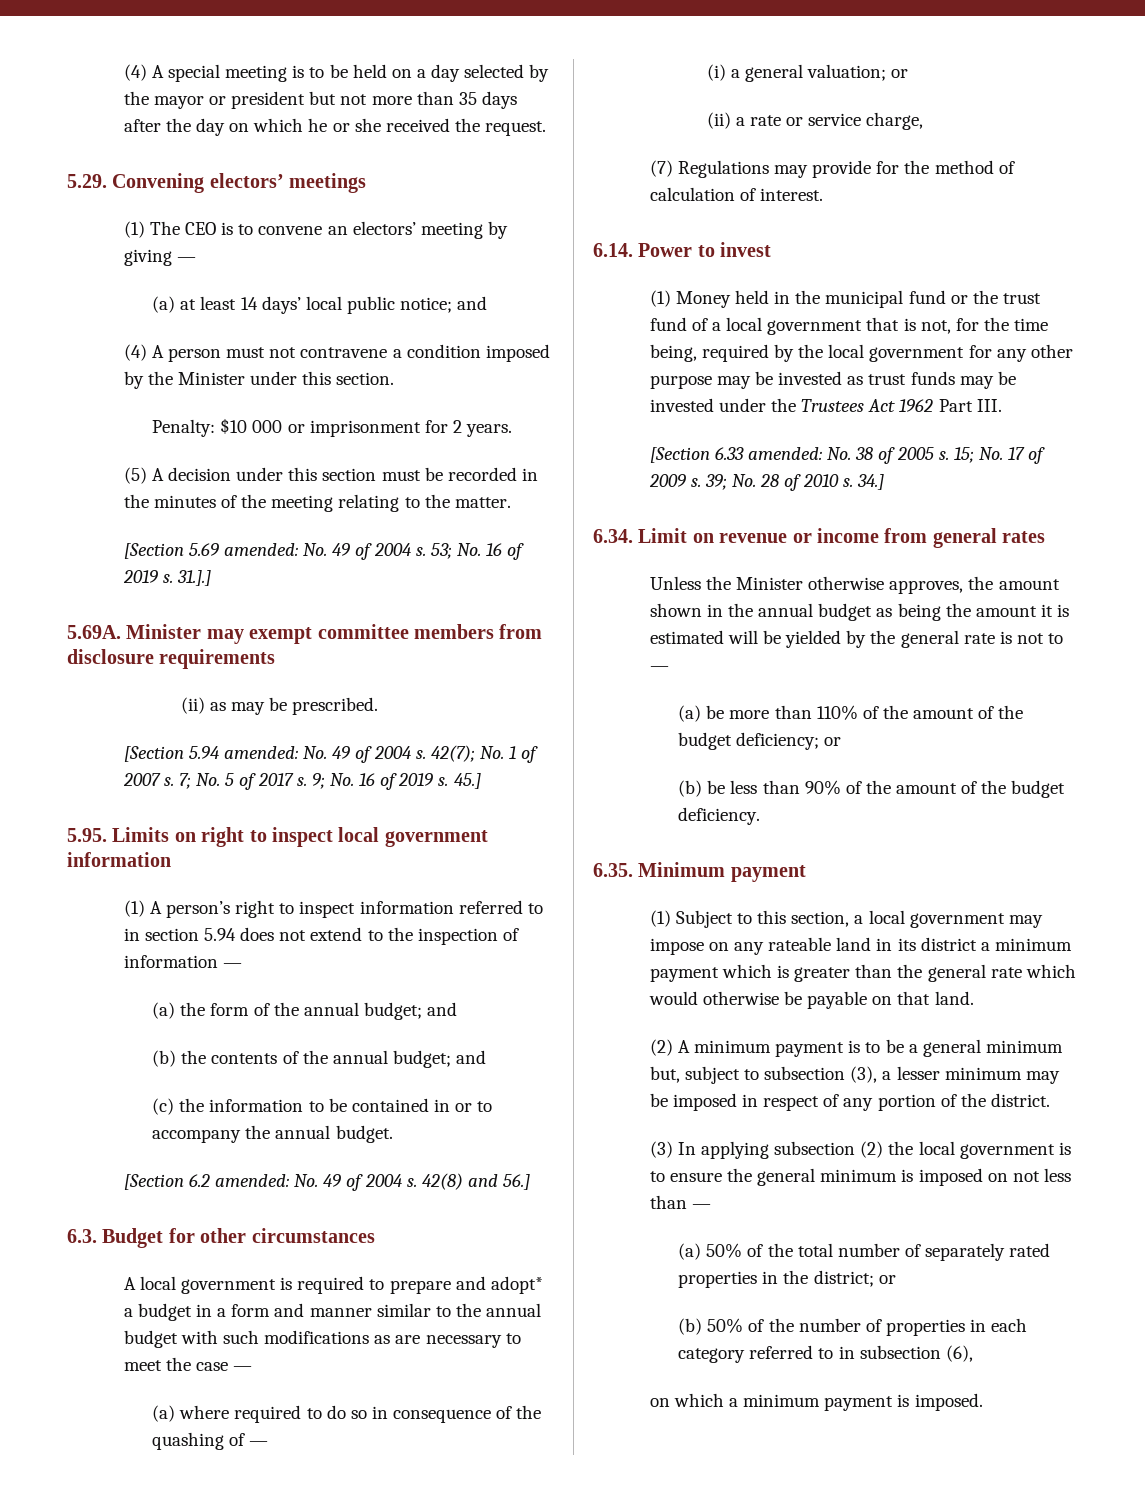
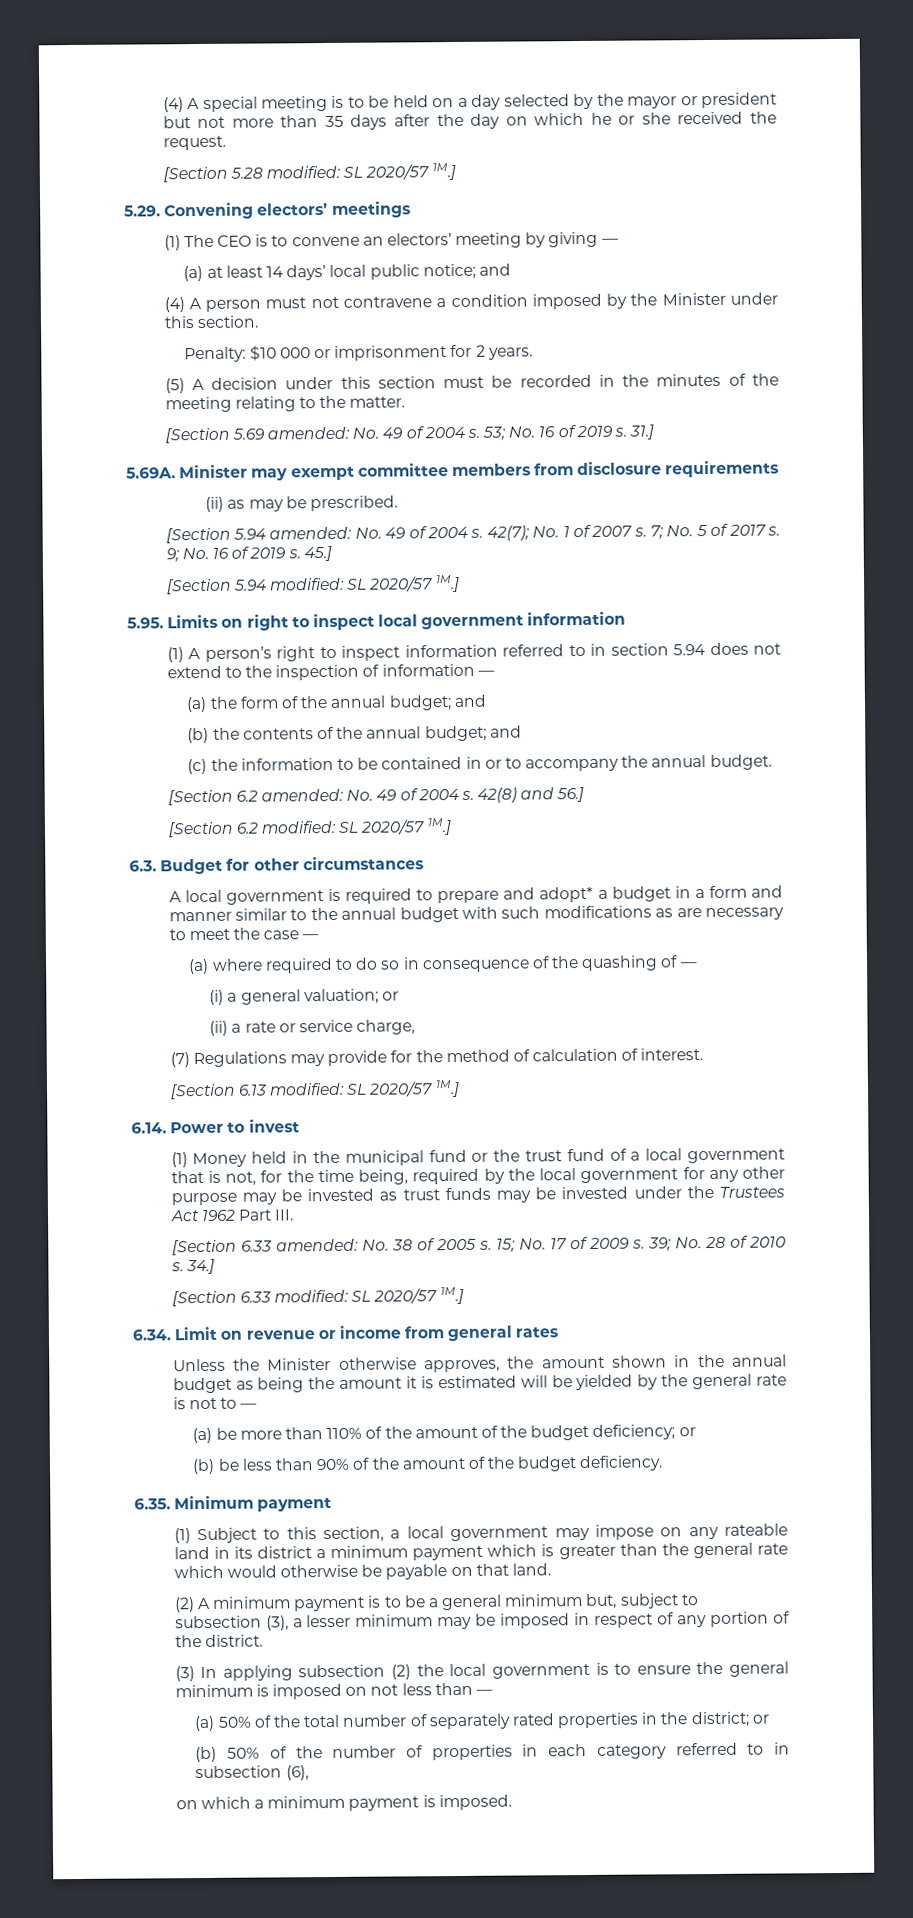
(547, 128) none -> [162,162,456,183] // [Section 5.28 modified: SL 2020/57 1M.]
[177,570,212,586] 31.].] -> [629,424,655,440] 31.]
(481, 781) none -> [166,574,460,595] // [Section 5.94 modified: SL 2020/57 1M.]
(531, 1182) none -> [167,818,452,838] // [Section 6.2 modified: SL 2020/57 1M.]
(824, 194) none -> [169,1079,460,1100] // [Section 6.13 modified: SL 2020/57 1M.]
(884, 482) none -> [171,1286,464,1307] // [Section 6.33 modified: SL 2020/57 1M.]

